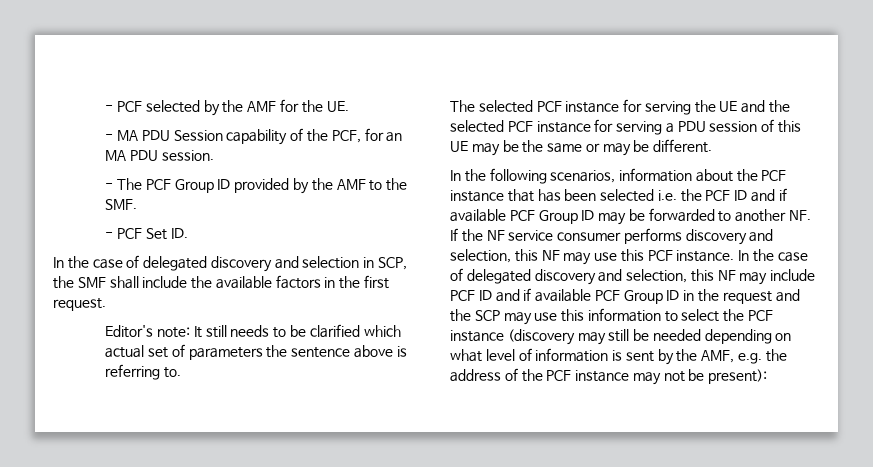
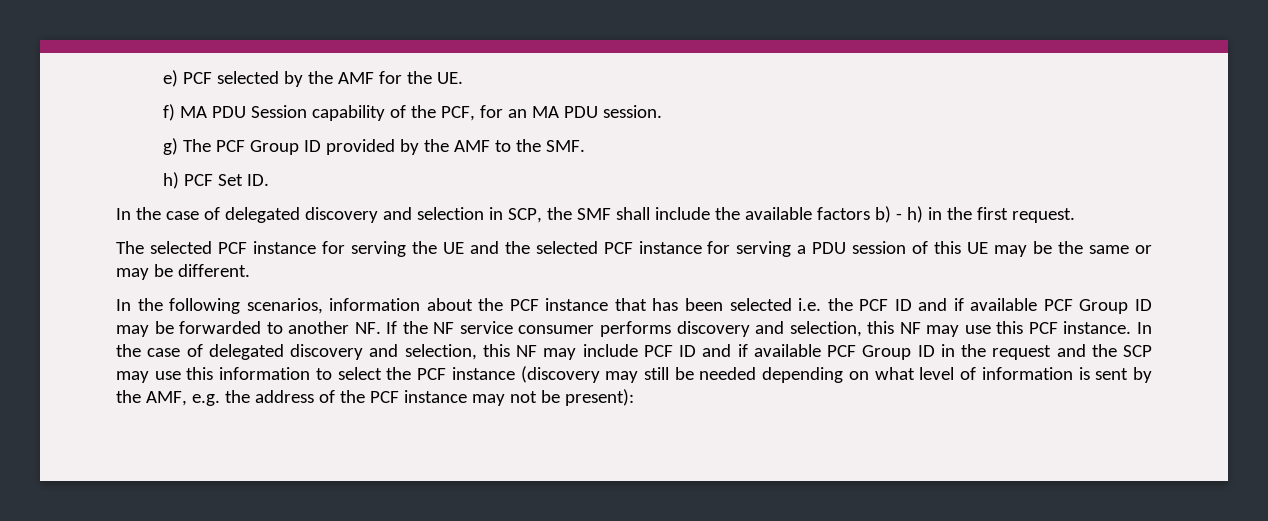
[105,105,114,111] - -> [162,70,178,87] e)
[105,134,114,140] - -> [162,104,175,121] f)
[105,183,114,189] - -> [162,138,178,155] g)
[105,232,114,238] - -> [162,172,179,189] h)
(321, 282) none -> [874,206,923,223] b) - h)
[105,324,401,338] [105,344,407,360] [105,364,182,380] // Editor's note: It still needs to be clarified which actual set of parameters the sentence above is referring to. -> (1075, 215) none

